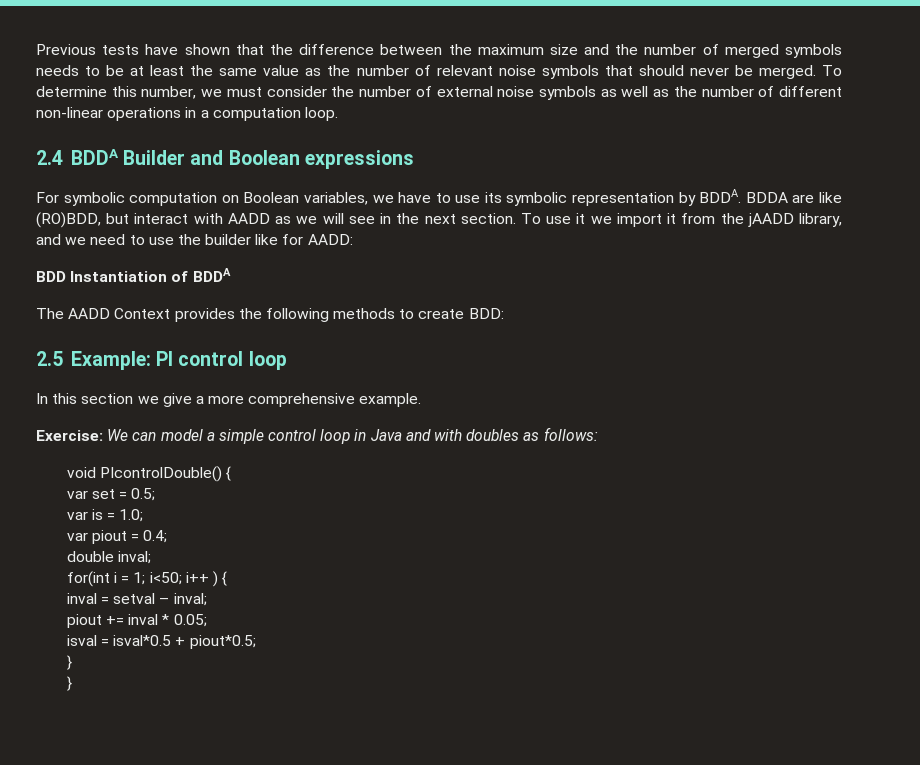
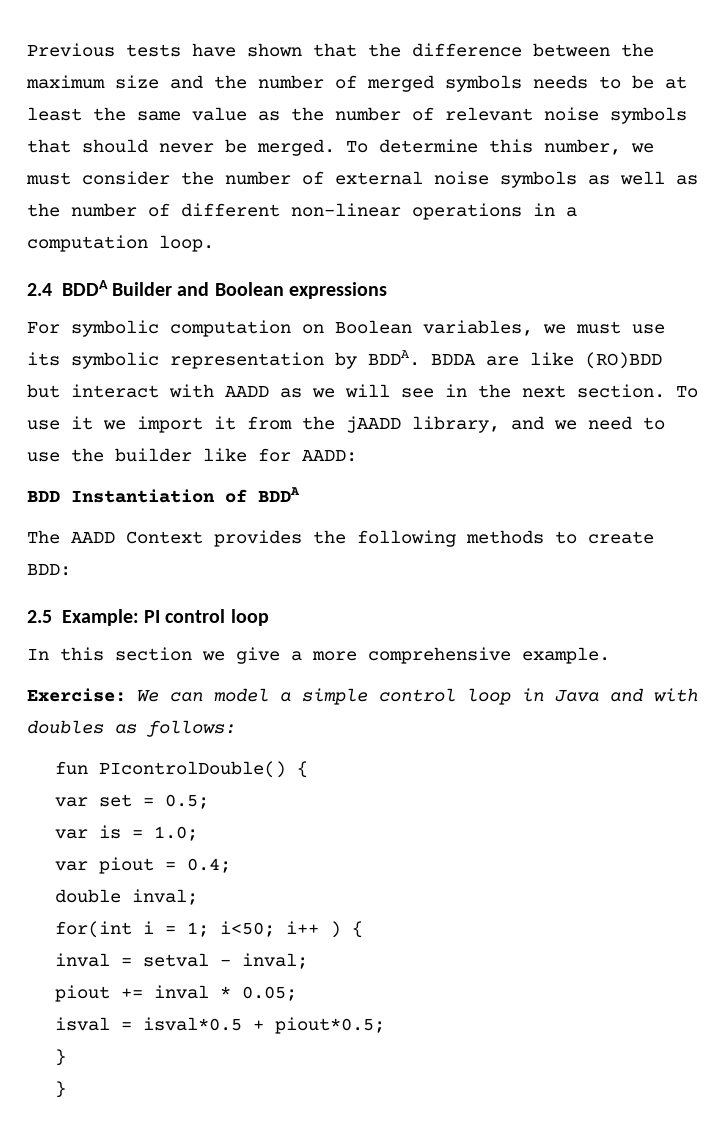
[398,192,451,203] have to -> [576,321,621,334] must
[36,212,101,228] (RO)BDD, -> [585,352,662,369] (RO)BDD
[66,467,96,478] void -> [54,761,88,775] fun

